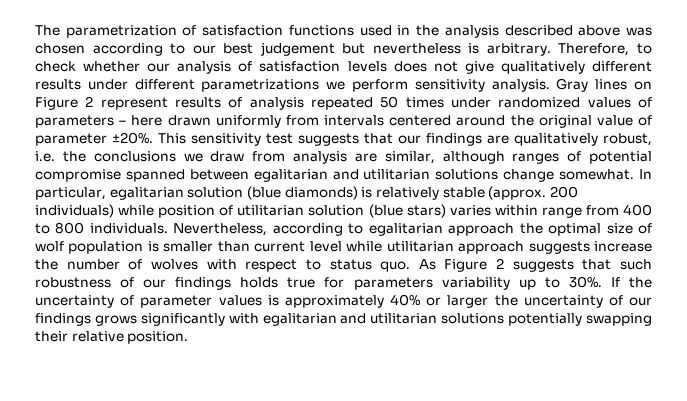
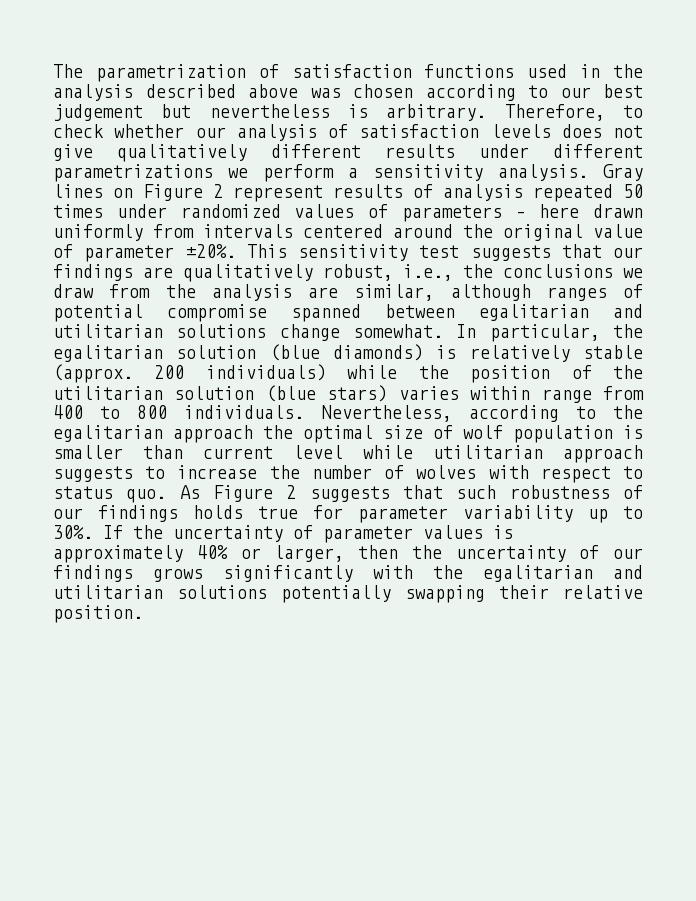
(408, 85) none -> [348,168,358,178] a
[35,151,55,162] i.e. -> [403,264,453,281] i.e.,
(286, 156) none -> [165,284,196,298] the
(106, 193) none -> [612,324,643,338] the
(155, 210) none -> [418,365,449,379] the
(234, 210) none -> [613,365,644,379] the
(364, 228) none -> [613,405,643,419] the
(590, 247) none -> [145,466,166,479] to
[353,277,433,290] parameters -> [358,506,448,523] parameter
[447,295,489,308] larger -> [274,545,398,562] larger, then
(259, 318) none -> [433,565,463,579] the

